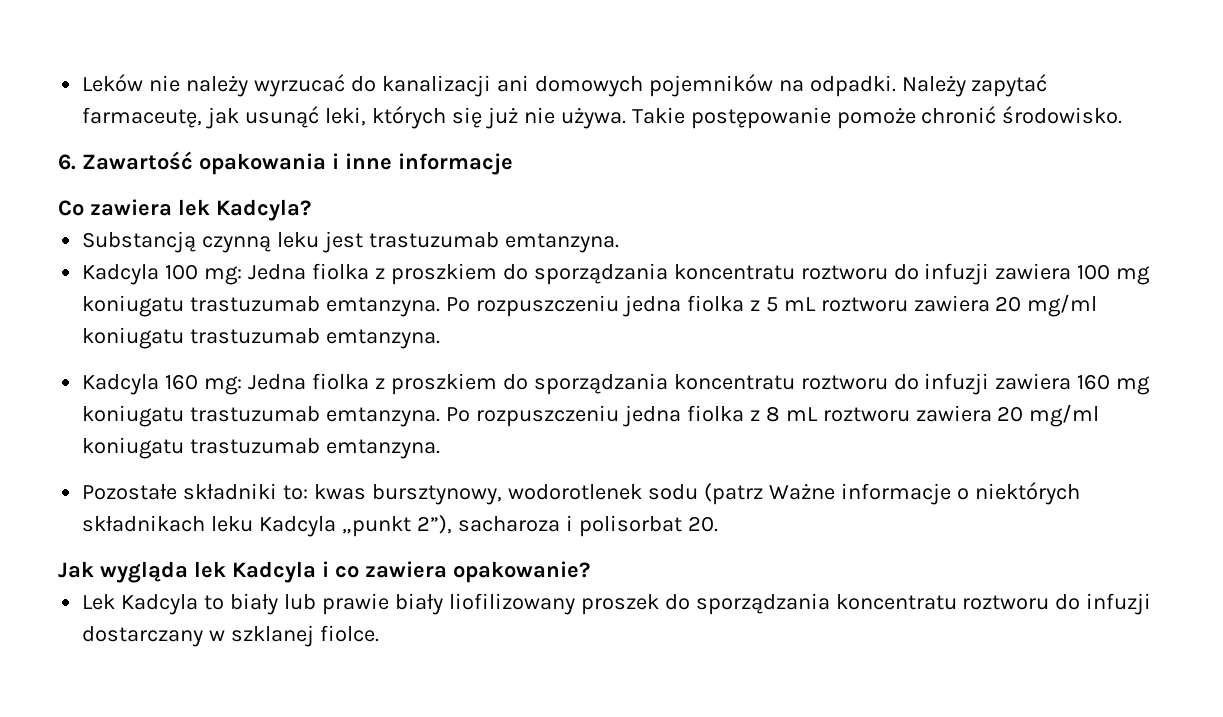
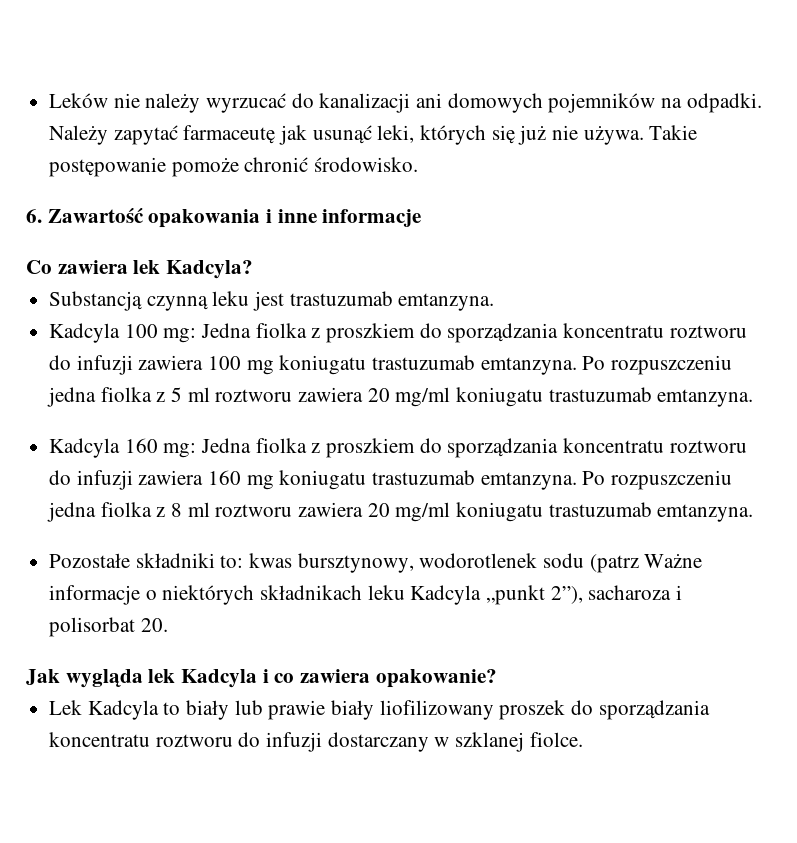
[82,107,203,128] farmaceutę, -> [183,125,276,144] farmaceutę
[783,297,816,311] mL -> [187,387,210,402] ml
[785,407,818,421] mL -> [187,502,210,517] ml

